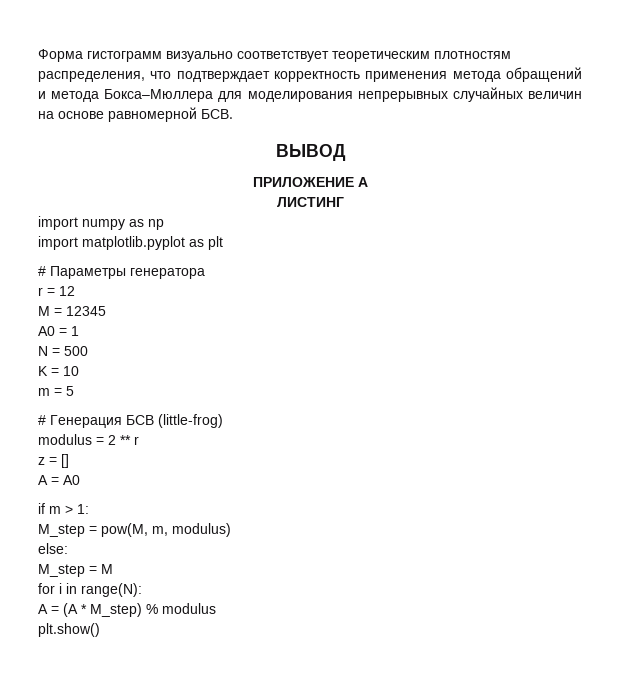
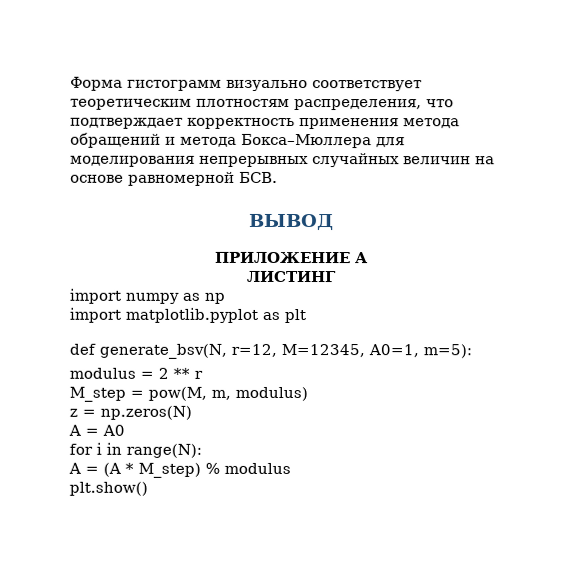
[38,266,205,279] [38,286,75,296] [38,306,106,316] [38,326,79,336] [38,346,88,356] [38,366,79,376] [38,386,74,396] [38,414,223,428] # Параметры генератора // r = 12 // M = 12345 // A0 = 1 // N = 500 // K = 10 // m = 5 // # Генерация БСВ (little-frog) -> [69,343,472,359] def generate_bsv(N, r=12, M=12345, A0=1, m=5):
[38,454,69,468] [38,475,80,485] [38,503,89,514] // z = [] // A = A0 // if m > 1: -> (203, 374) none
[38,543,68,554] [38,564,113,577] else: // M_step = M -> [69,405,192,420] [68,424,125,436] z = np.zeros(N) // A = A0

